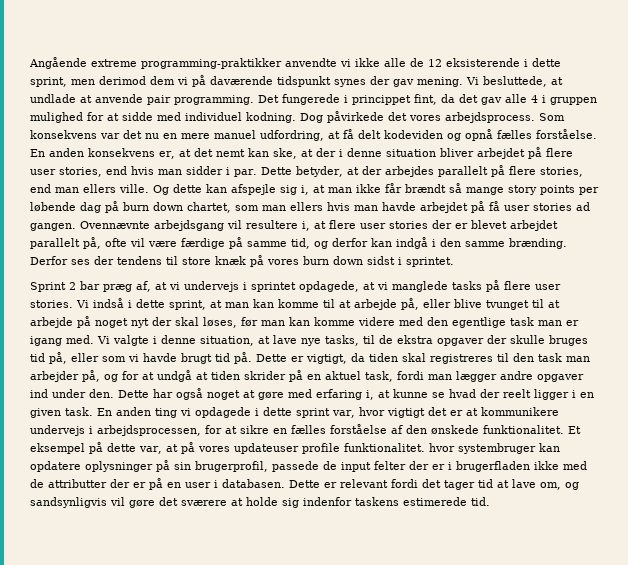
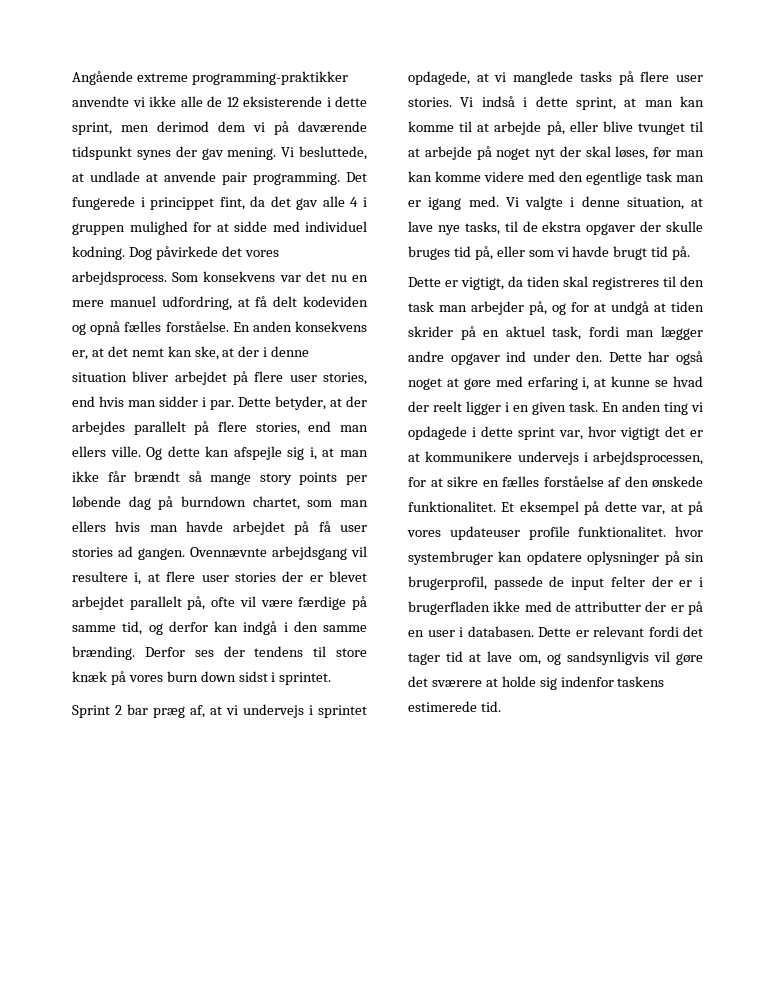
[123,202,183,211] burn down -> [181,496,246,507] burndown
(252, 358) none -> (691, 253) //

